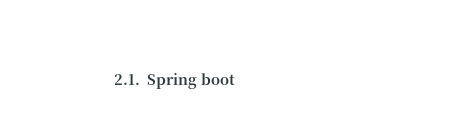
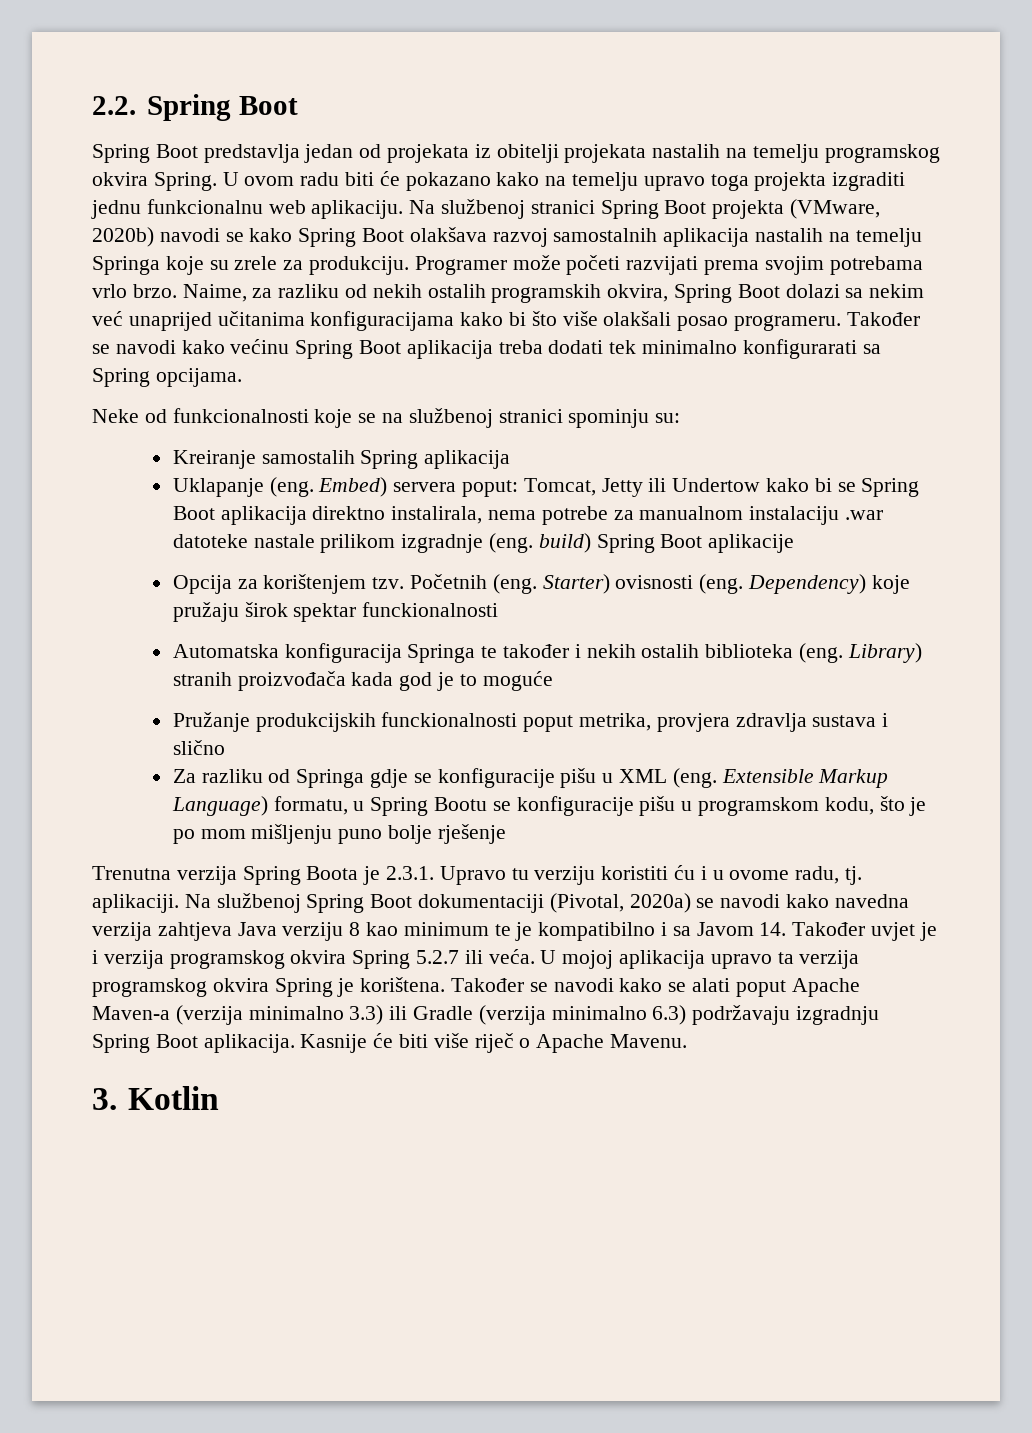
[114,73,236,89] 2.1. Spring boot -> [92,94,298,121] [92,144,940,163] [92,171,906,191] [91,199,881,219] [92,227,922,247] [92,255,923,275] [92,284,925,303] [92,311,920,331] [92,339,881,359] [92,368,242,387] [92,408,681,428] [172,450,511,469] [172,477,920,497] [172,506,883,525] [172,533,795,553] [172,574,910,594] [172,602,499,622] [172,643,922,663] [172,671,553,691] [172,712,889,732] [172,740,225,755] [172,768,889,788] [171,796,927,816] [172,824,506,844] [92,865,863,885] [92,893,909,913] [92,922,937,941] [92,949,860,969] [92,977,860,997] [92,1005,880,1025] [92,1033,688,1053] [92,1086,219,1110] 2.2. Spring Boot // Spring Boot predstavlja jedan od projekata iz obitelji projekata nastalih na temelju programskog okvira Spring. U ovom radu biti će pokazano kako na temelju upravo toga projekta izgraditi jednu funkcionalnu web aplikaciju. Na službenoj stranici Spring Boot projekta (VMware, 2020b) navodi se kako Spring Boot olakšava razvoj samostalnih aplikacija nastalih na temelju Springa koje su zrele za produkciju. Programer može početi razvijati prema svojim potrebama vrlo brzo. Naime, za razliku od nekih ostalih programskih okvira, Spring Boot dolazi sa nekim već unaprijed učitanima konfiguracijama kako bi što više olakšali posao programeru. Također se navodi kako većinu Spring Boot aplikacija treba dodati tek minimalno konfigurarati sa Spring opcijama. // Neke od funkcionalnosti koje se na službenoj stranici spominju su: // Kreiranje samostalih Spring aplikacija // Uklapanje (eng. Embed) servera poput: Tomcat, Jetty ili Undertow kako bi se Spring Boot aplikacija direktno instalirala, nema potrebe za manualnom instalaciju .war datoteke nastale prilikom izgradnje (eng. build) Spring Boot aplikacije // Opcija za korištenjem tzv. Početnih (eng. Starter) ovisnosti (eng. Dependency) koje pružaju širok spektar funckionalnosti // Automatska konfiguracija Springa te također i nekih ostalih biblioteka (eng. Library) stranih proizvođača kada god je to moguće // Pružanje produkcijskih funckionalnosti poput metrika, provjera zdravlja sustava i slično // Za razliku od Springa gdje se konfiguracije pišu u XML (eng. Extensible Markup Language) formatu, u Spring Bootu se konfiguracije pišu u programskom kodu, što je po mom mišljenju puno bolje rješenje // Trenutna verzija Spring Boota je 2.3.1. Upravo tu verziju koristiti ću i u ovome radu, tj. aplikaciji. Na službenoj Spring Boot dokumentaciji (Pivotal, 2020a) se navodi kako navedna verzija zahtjeva Java verziju 8 kao minimum te je kompatibilno i sa Javom 14. Također uvjet je i verzija programskog okvira Spring 5.2.7 ili veća. U mojoj aplikacija upravo ta verzija programskog okvira Spring je korištena. Također se navodi kako se alati poput Apache Maven-a (verzija minimalno 3.3) ili Gradle (verzija minimalno 6.3) podržavaju izgradnju Spring Boot aplikacija. Kasnije će biti više riječ o Apache Mavenu. // 3. Kotlin

